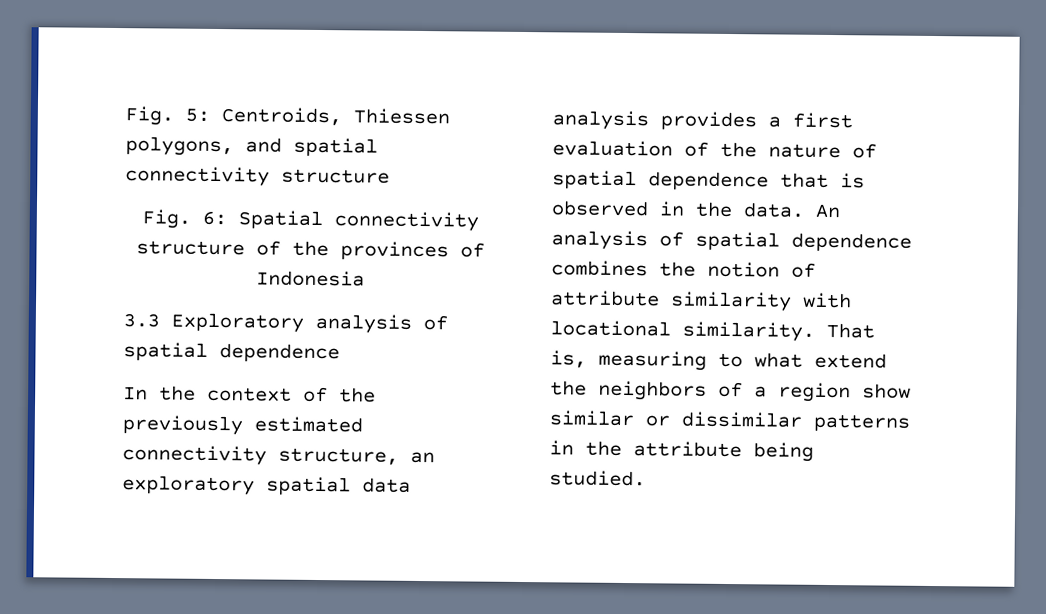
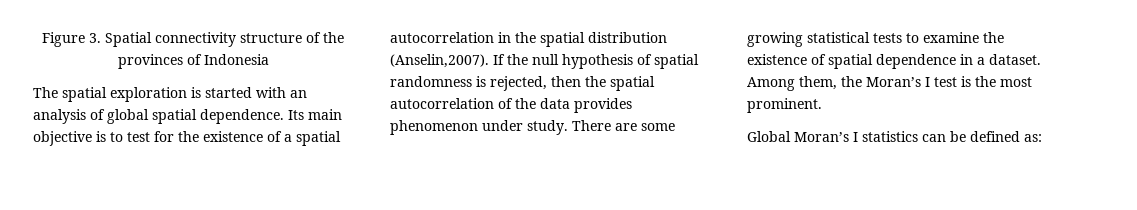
[125,106,450,126] [125,136,378,157] [125,166,390,187] [141,209,227,229] Fig. 5: Centroids, Thiessen polygons, and spatial connectivity structure // Fig. 6: -> [42,32,101,47] Figure 3.
[123,312,448,334] [123,342,340,363] [123,385,376,403] [122,415,363,436] [122,445,435,466] [122,475,411,496] [552,110,853,131] [552,140,877,159] [552,170,865,191] [551,200,841,219] [551,230,912,252] [551,260,816,278] [551,290,852,312] [550,320,875,342] [550,350,887,371] [550,380,911,403] [549,410,910,432] [549,440,814,462] [549,470,646,487] 3.3 Exploratory analysis of spatial dependence // In the context of the previously estimated connectivity structure, an exploratory spatial data analysis provides a first evaluation of the nature of spatial dependence that is observed in the data. An analysis of spatial dependence combines the notion of attribute similarity with locational similarity. That is, measuring to what extend the neighbors of a region show similar or dissimilar patterns in the attribute being studied. -> [33,87,307,102] [33,109,342,124] [33,131,341,146] [390,32,667,47] [390,54,699,69] [390,76,655,91] [390,98,632,113] [390,120,675,135] [747,32,1004,47] [747,54,1041,69] [747,76,1032,91] [747,98,822,113] [747,131,1042,142] The spatial exploration is started with an analysis of global spatial dependence. Its main objective is to test for the existence of a spatial autocorrelation in the spatial distribution (Anselin,2007). If the null hypothesis of spatial randomness is rejected, then the spatial autocorrelation of the data provides phenomenon under study. There are some growing statistical tests to examine the existence of spatial dependence in a dataset. Among them, the Moran’s I test is the most prominent. // Global Moran’s I statistics can be defined as:

